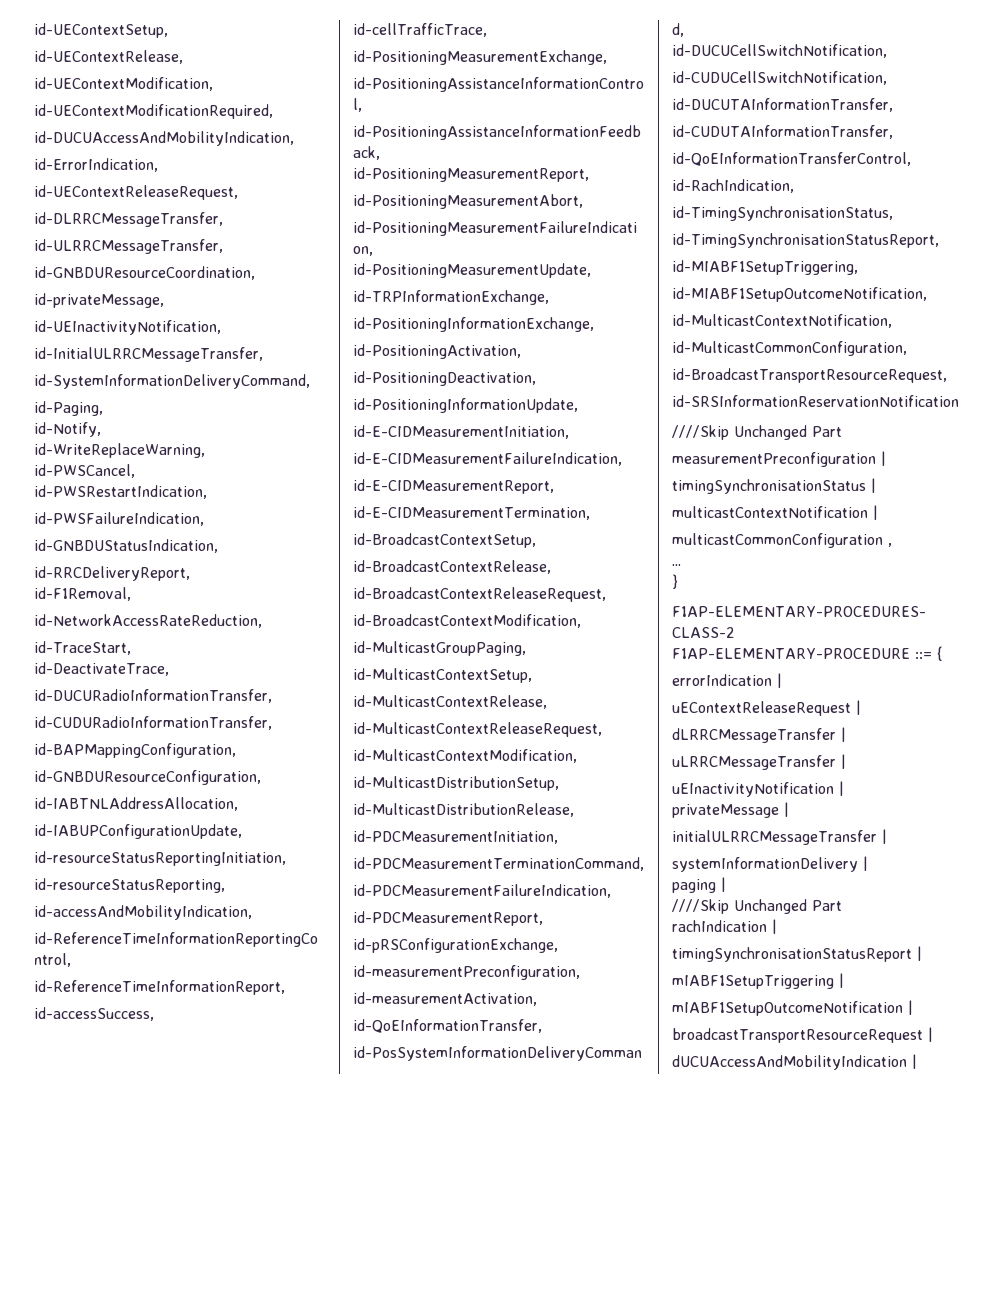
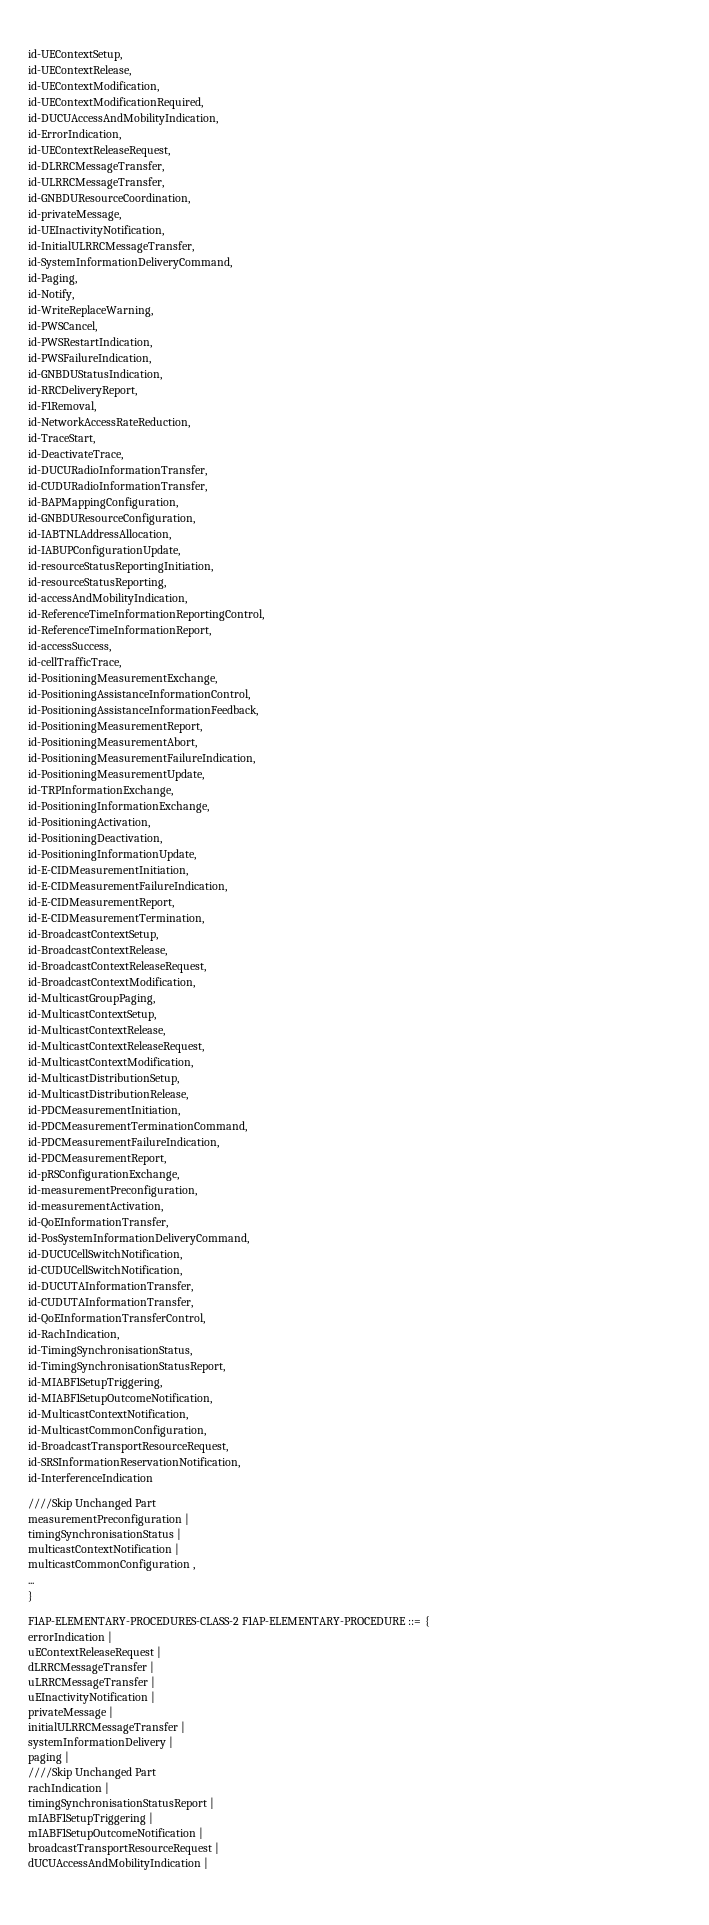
[672,395,959,407] id-SRSInformationReservationNotification -> [28,1457,240,1468] [28,1473,153,1482] id-SRSInformationReservationNotification, // id-InterferenceIndication

